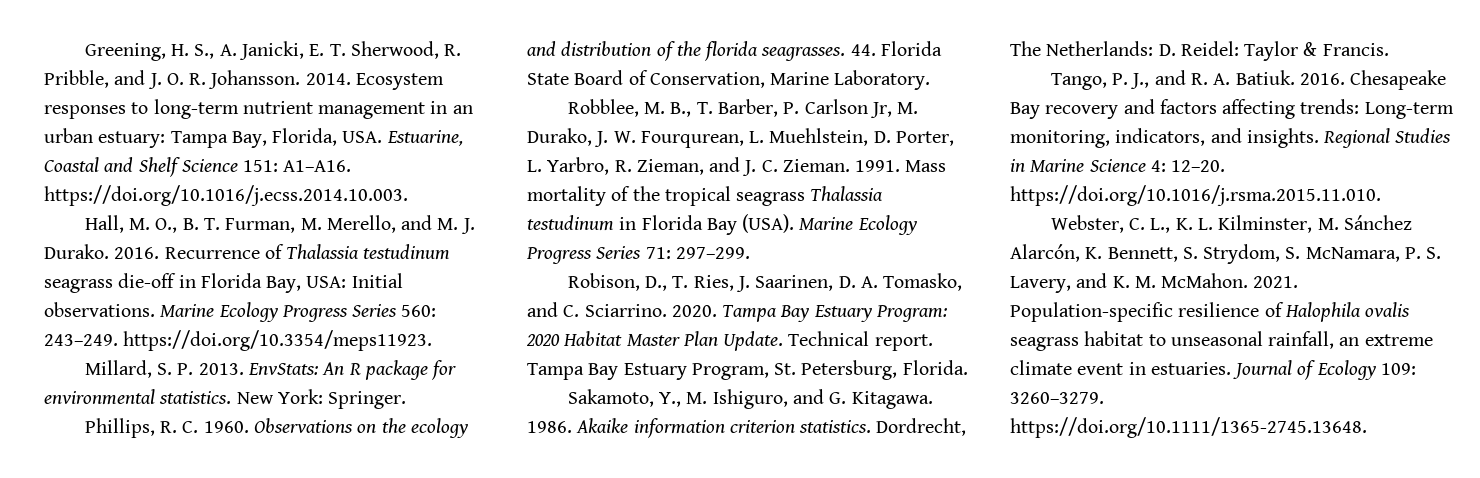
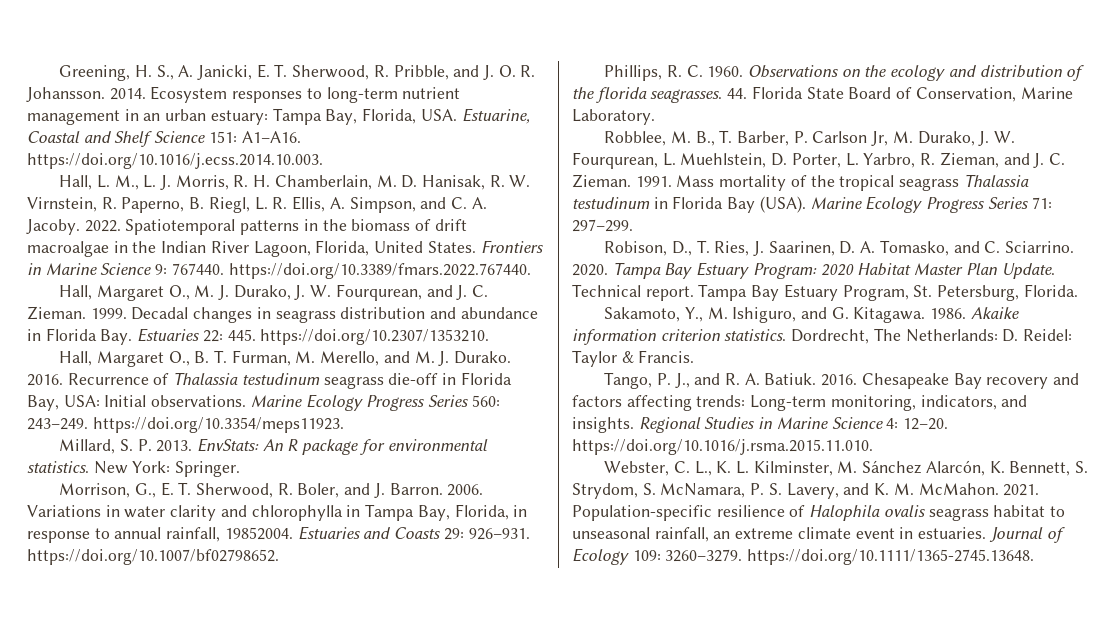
[129,218,151,230] M. -> [96,175,531,190] [27,196,487,213] [26,219,467,235] [27,240,543,257] [27,263,531,279] [59,284,489,301] [27,306,538,323] [27,328,490,345] [59,351,164,367] L. M., L. J. Morris, R. H. Chamberlain, M. D. Hanisak, R. W. Virnstein, R. Paperno, B. Riegl, L. R. Ellis, A. Simpson, and C. A. Jacoby. 2022. Spatiotemporal patterns in the biomass of drift macroalgae in the Indian River Lagoon, Florida, United States. Frontiers in Marine Science 9: 767440. https://doi.org/10.3389/fmars.2022.767440. // Hall, Margaret O., M. J. Durako, J. W. Fourqurean, and J. C. Zieman. 1999. Decadal changes in seagrass distribution and abundance in Florida Bay. Estuaries 22: 445. https://doi.org/10.2307/1353210. // Hall, Margaret
(407, 400) none -> [59,482,484,498] [27,504,528,521] [27,526,530,543] [27,549,279,565] // Morrison, G., E. T. Sherwood, R. Boler, and J. Barron. 2006. Variations in water clarity and chlorophylla in Tampa Bay, Florida, in response to annual rainfall, 19852004. Estuaries and Coasts 29: 926–931. https://doi.org/10.1007/bf02798652.

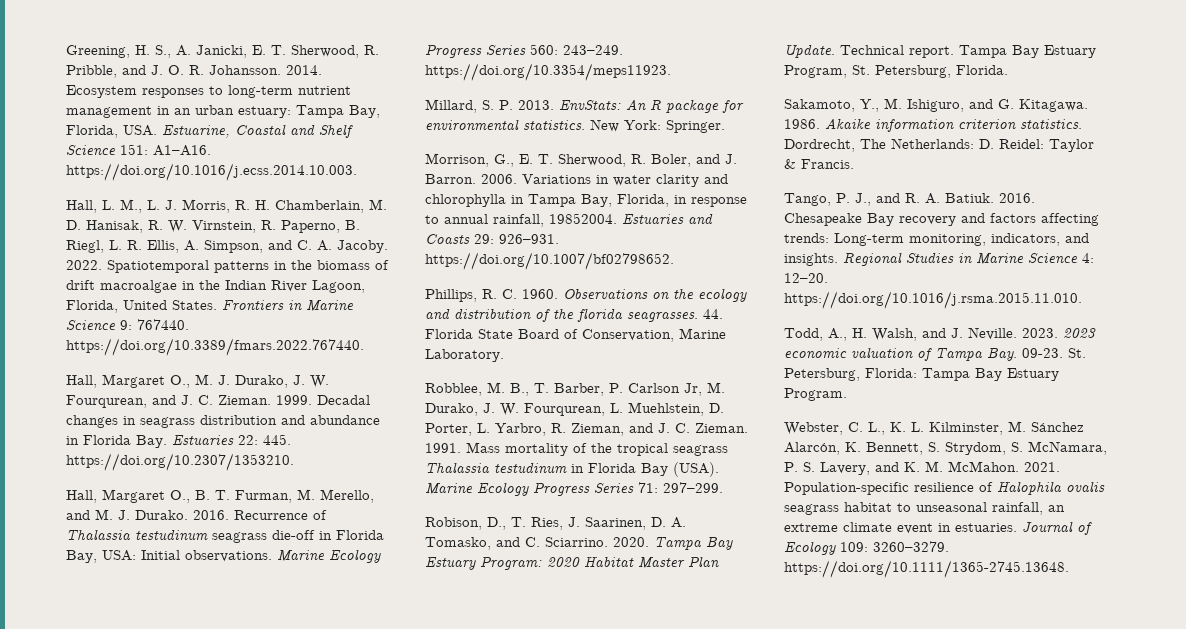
(873, 447) none -> [784,327,1096,341] [784,347,1086,361] [784,368,1059,381] [784,388,847,401] // Todd, A., H. Walsh, and J. Neville. 2023. 2023 economic valuation of Tampa Bay. 09-23. St. Petersburg, Florida: Tampa Bay Estuary Program.

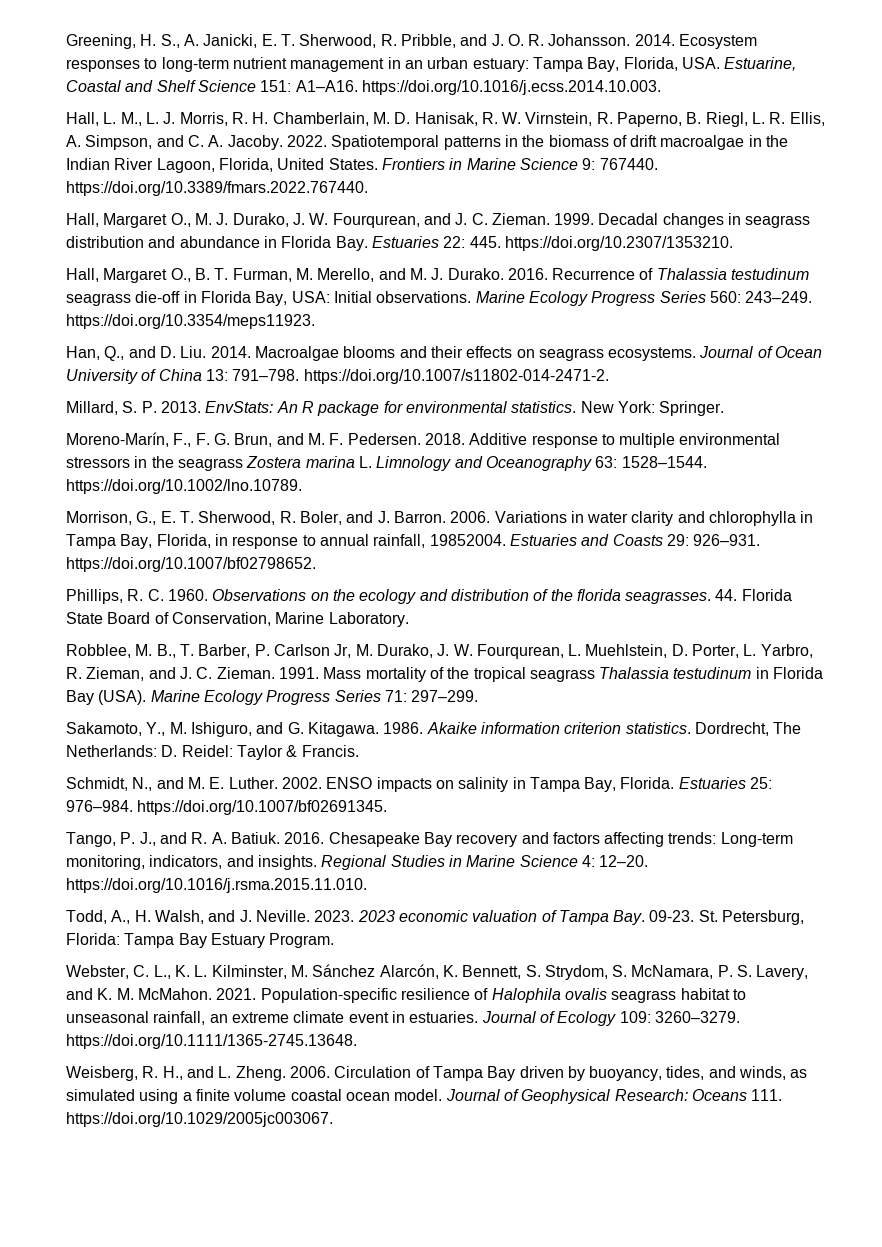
(671, 72) none -> [66,346,823,361] [66,369,609,384] // Han, Q., and D. Liu. 2014. Macroalgae blooms and their effects on seagrass ecosystems. Journal of Ocean University of China 13: 791–798. https://doi.org/10.1007/s11802-014-2471-2.
(725, 126) none -> [66,432,781,448] [66,456,707,471] [66,479,302,494] // Moreno-Marín, F., F. G. Brun, and M. F. Pedersen. 2018. Additive response to multiple environmental stressors in the seagrass Zostera marina L. Limnology and Oceanography 63: 1528–1544. https://doi.org/10.1002/lno.10789.
[425,517,686,530] [425,537,733,550] [425,556,719,570] [784,44,1096,58] [784,65,1008,78] // Robison, D., T. Ries, J. Saarinen, D. A. Tomasko, and C. Sciarrino. 2020. Tampa Bay Estuary Program: 2020 Habitat Master Plan Update. Technical report. Tampa Bay Estuary Program, St. Petersburg, Florida. -> (479, 696) none
(854, 164) none -> [66,777,773,792] [66,800,388,815] // Schmidt, N., and M. E. Luther. 2002. ENSO impacts on salinity in Tampa Bay, Florida. Estuaries 25: 976–984. https://doi.org/10.1007/bf02691345.
(1069, 569) none -> [66,1066,808,1081] [66,1089,783,1104] [66,1112,333,1127] // Weisberg, R. H., and L. Zheng. 2006. Circulation of Tampa Bay driven by buoyancy, tides, and winds, as simulated using a finite volume coastal ocean model. Journal of Geophysical Research: Oceans 111. https://doi.org/10.1029/2005jc003067.

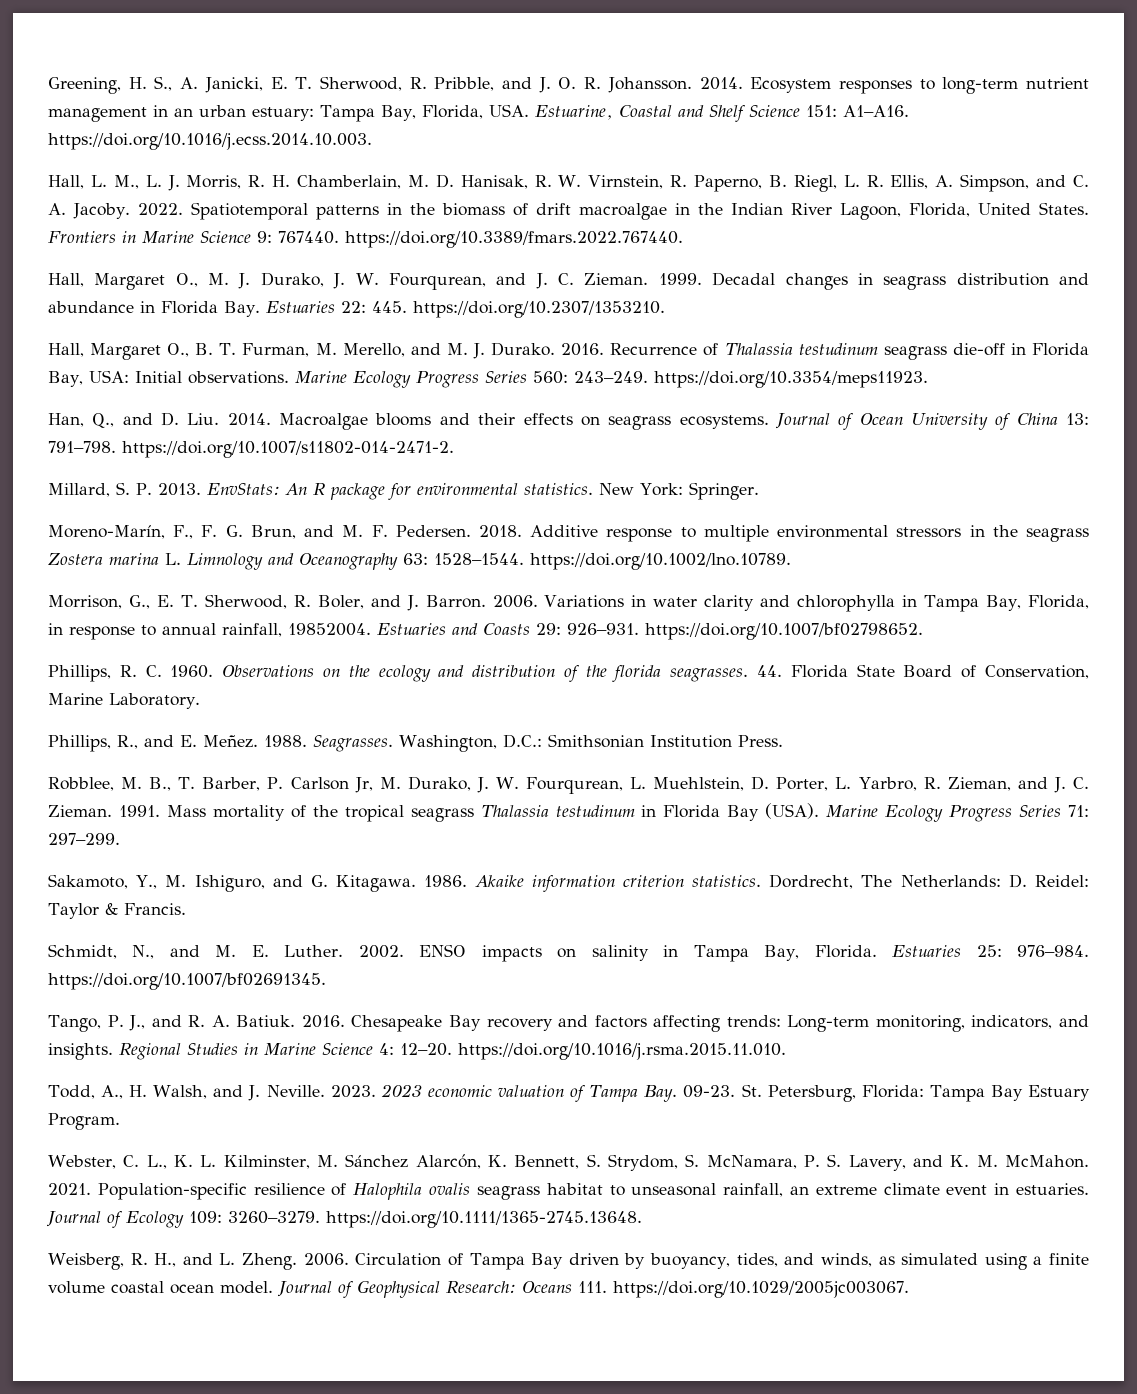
(409, 619) none -> [48,734,783,752] // Phillips, R., and E. Meñez. 1988. Seagrasses. Washington, D.C.: Smithsonian Institution Press.

